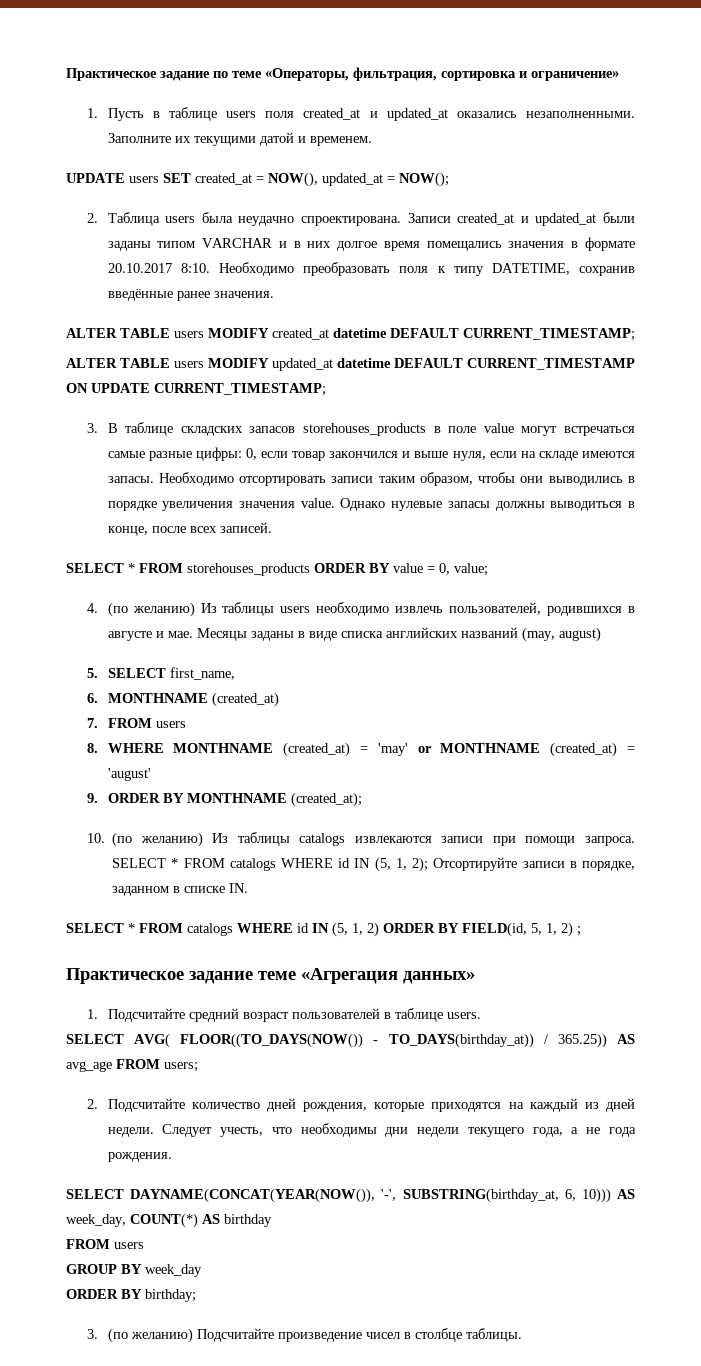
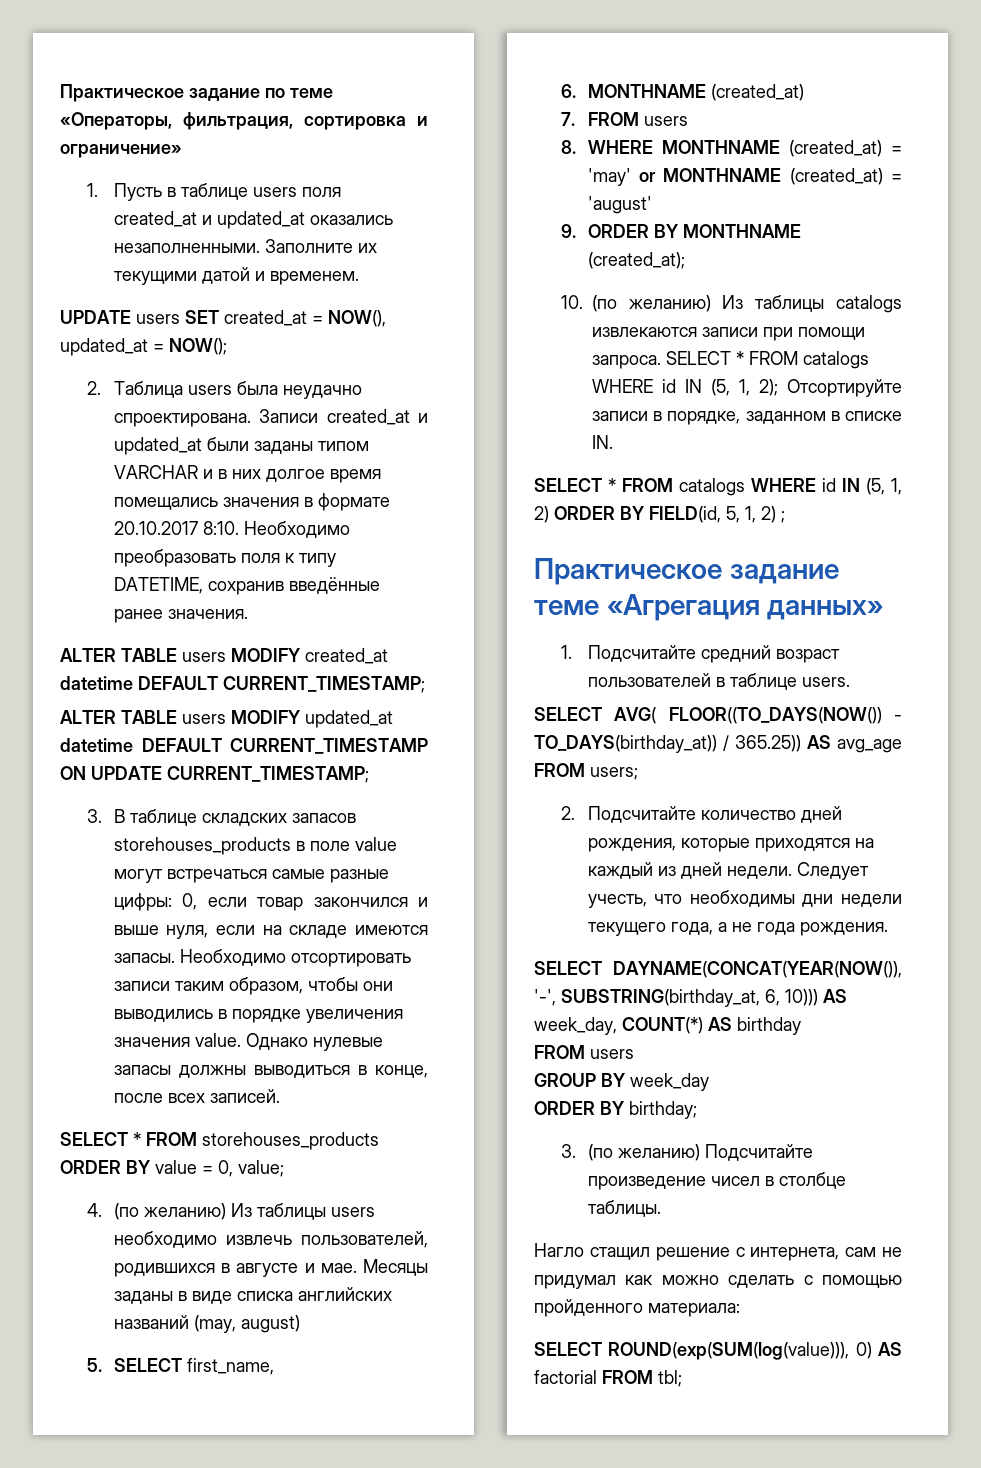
(522, 1335) none -> [534,1243,902,1261] [534,1275,902,1289] [534,1299,740,1317] [534,1342,902,1360] [534,1370,682,1387] // Нагло стащил решение с интернета, сам не придумал как можно сделать с помощью пройденного материала: // SELECT ROUND(exp(SUM(log(value))), 0) AS factorial FROM tbl;

